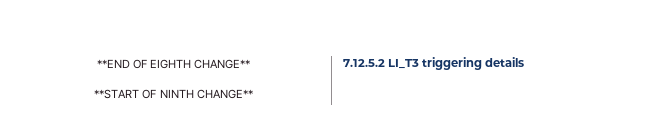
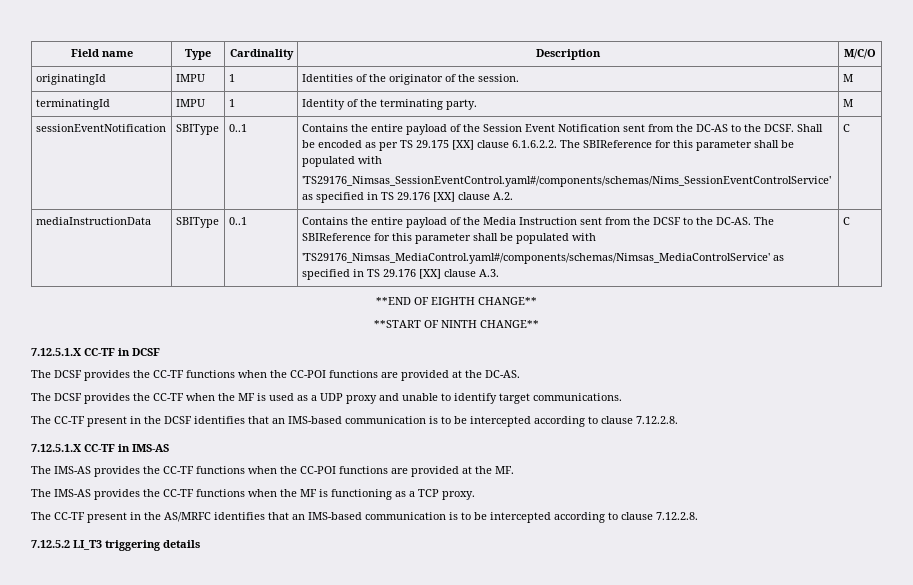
(96, 63) none -> [70,49,133,57] [185,49,211,60] [229,49,294,60] [536,49,601,60] [844,49,876,59] [35,74,106,85] [175,74,205,82] [228,74,235,82] [301,74,519,85] [842,74,853,82] [35,99,110,110] [175,99,205,107] [228,99,235,107] [301,99,477,110] [842,99,853,107] [35,124,166,132] [175,124,219,135] [228,124,247,132] [301,124,823,135] [301,140,794,151] [301,156,382,167] [301,176,831,187] [301,192,513,203] [842,124,850,132] [35,217,151,225] [175,217,219,228] [228,217,247,225] [301,217,774,228] [301,233,596,244] [301,253,784,264] [301,269,499,280] [842,217,850,225] Field name | Type | Cardinality | Description | M/C/O // originatingId | IMPU | 1 | Identities of the originator of the session. | M // terminatingId | IMPU | 1 | Identity of the terminating party. | M // sessionEventNotification | SBIType | 0..1 | Contains the entire payload of the Session Event Notification sent from the DC-AS to the DCSF. Shall be encoded as per TS 29.175 [XX] clause 6.1.6.2.2. The SBIReference for this parameter shall be populated with // 'TS29176_Nimsas_SessionEventControl.yaml#/components/schemas/Nims_SessionEventControlService' as specified in TS 29.176 [XX] clause A.2. | C // mediaInstructionData | SBIType | 0..1 | Contains the entire payload of the Media Instruction sent from the DCSF to the DC-AS. The SBIReference for this parameter shall be populated with // 'TS29176_Nimsas_MediaControl.yaml#/components/schemas/Nimsas_MediaControlService' as specified in TS 29.176 [XX] clause A.3. | C //
(253, 94) none -> [31,348,160,356] [31,370,520,381] [31,393,622,404] [31,416,678,427] [31,444,169,452] [31,466,514,477] [31,489,475,500] [31,512,698,523] // 7.12.5.1.X CC-TF in DCSF // The DCSF provides the CC-TF functions when the CC-POI functions are provided at the DC-AS. // The DCSF provides the CC-TF when the MF is used as a UDP proxy and unable to identify target communications. // The CC-TF present in the DCSF identifies that an IMS-based communication is to be intercepted according to clause 7.12.2.8. // 7.12.5.1.X CC-TF in IMS-AS // The IMS-AS provides the CC-TF functions when the CC-POI functions are provided at the MF. // The IMS-AS provides the CC-TF functions when the MF is functioning as a TCP proxy. // The CC-TF present in the AS/MRFC identifies that an IMS-based communication is to be intercepted according to clause 7.12.2.8.

